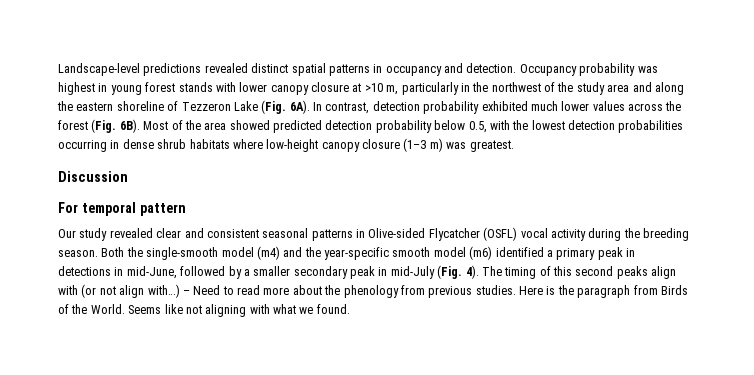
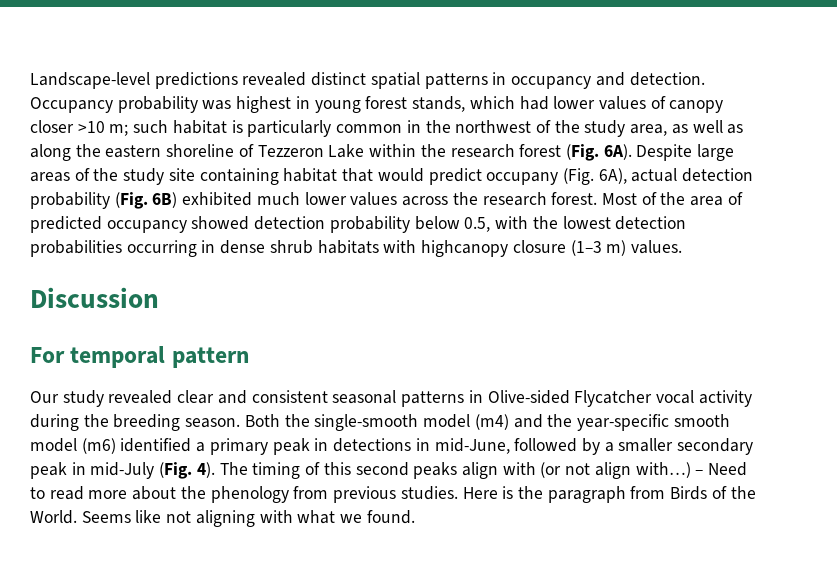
[178,82,459,95] stands with lower canopy closure at >10 m, particularly -> [412,96,724,113] [30,120,403,137] stands, which had lower values of canopy closer >10 m; such habitat is particularly common
[607,82,652,92] area and -> [630,120,744,136] area, as well as
[261,100,480,114] (Fig. 6A). In contrast, detection probability -> [369,144,735,161] [30,168,754,185] [30,192,178,209] within the research forest (Fig. 6A). Despite large areas of the study site containing habitat that would predict occupany (Fig. 6A), actual detection probability (Fig. 6B)
[58,119,140,133] forest (Fig. 6B). -> [482,192,598,206] research forest.
[229,120,322,133] showed predicted -> [727,192,743,205] [30,216,250,233] of predicted occupancy showed
[232,139,360,152] where low-height canopy -> [383,240,509,257] with highcanopy
[446,140,514,152] was greatest. -> [630,240,682,254] values.
[483,227,518,241] (OSFL) -> (653, 398) none

